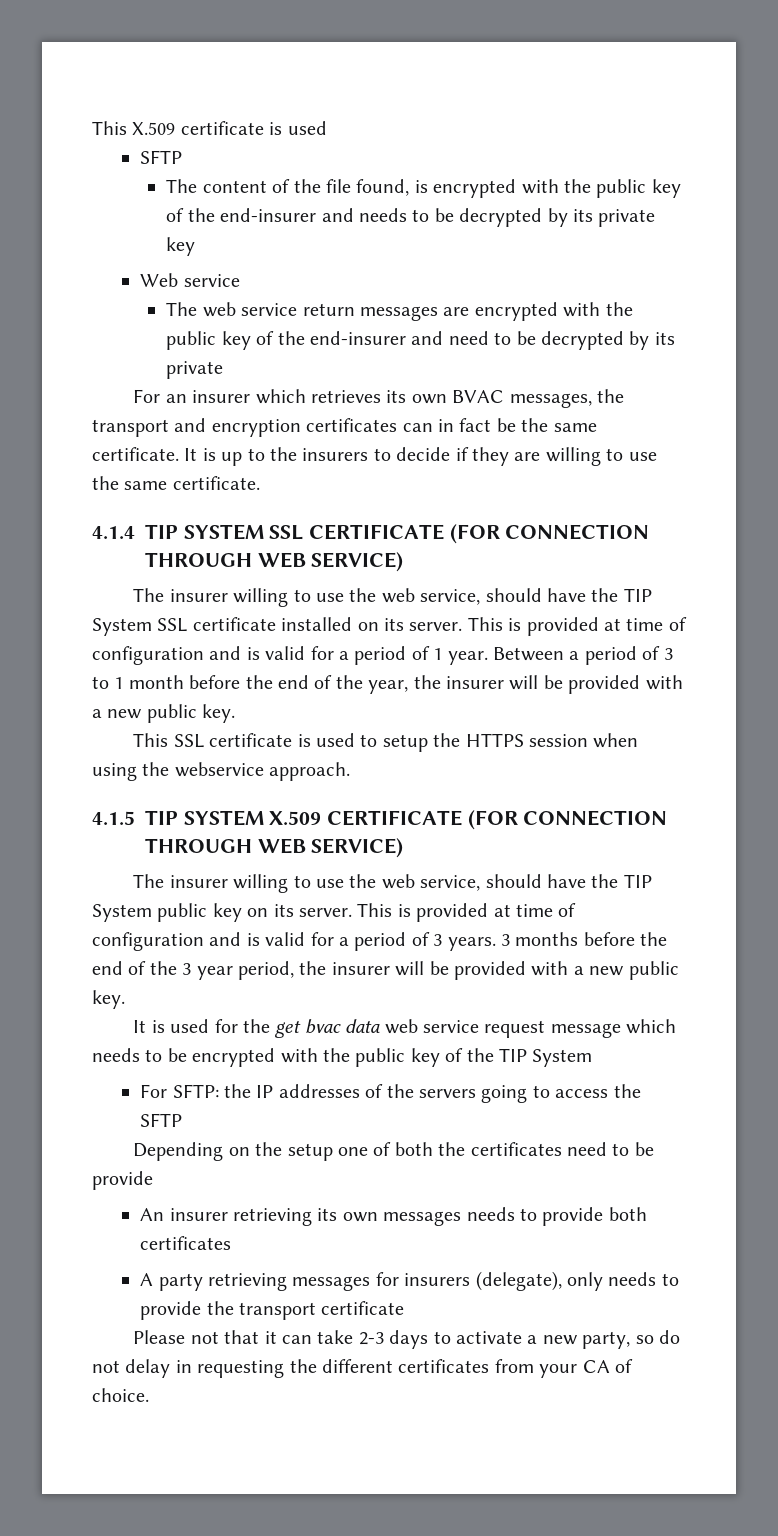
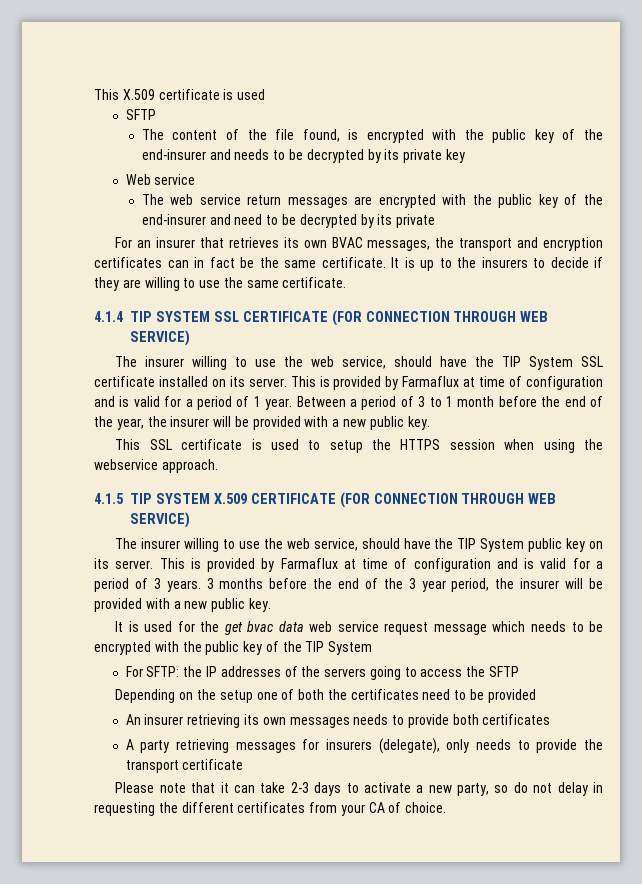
[255,389,306,404] which -> [200,237,225,248] that
(599, 626) none -> [385,376,460,390] by Farmaflux
(489, 912) none -> [261,558,338,572] by Farmaflux
[92,1171,153,1190] provide -> [487,689,536,703] provided
[190,1331,219,1344] not -> [159,783,186,793] note

